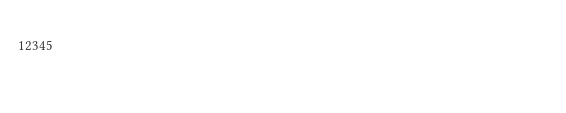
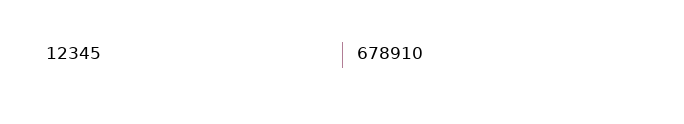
(53, 45) none -> [357,47,423,59] // 678910

